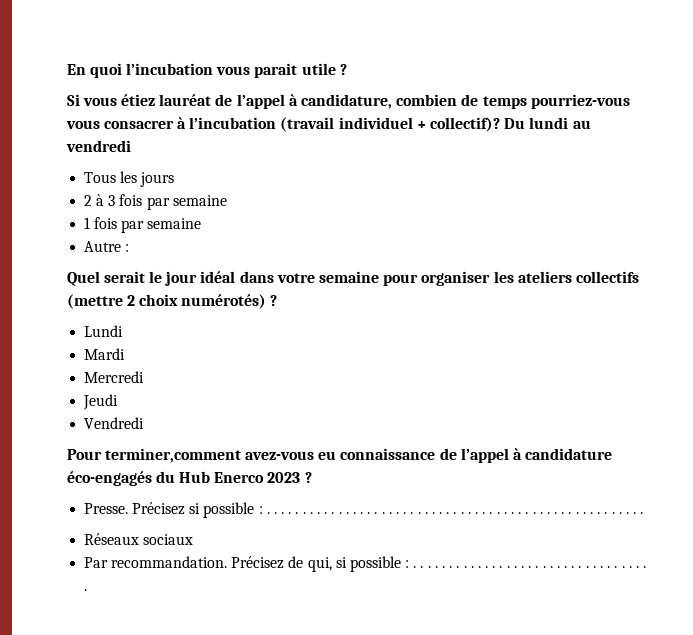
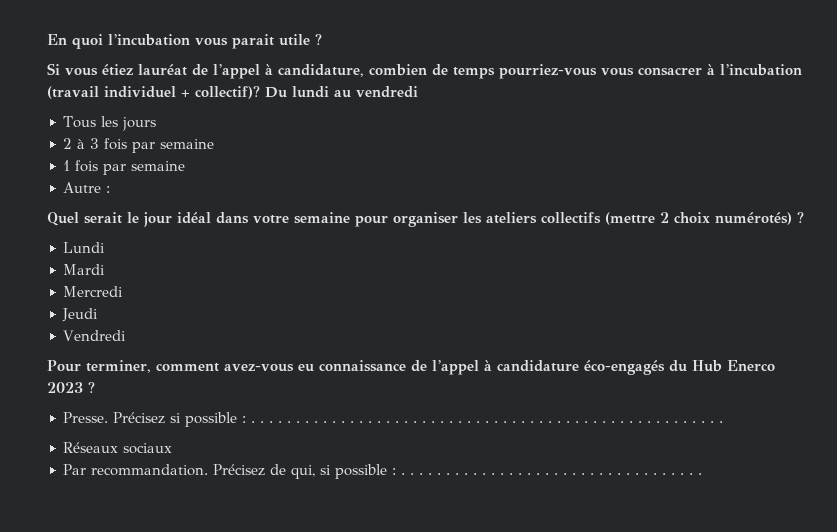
[104,448,241,463] terminer,comment -> [85,360,219,373] terminer, comment

